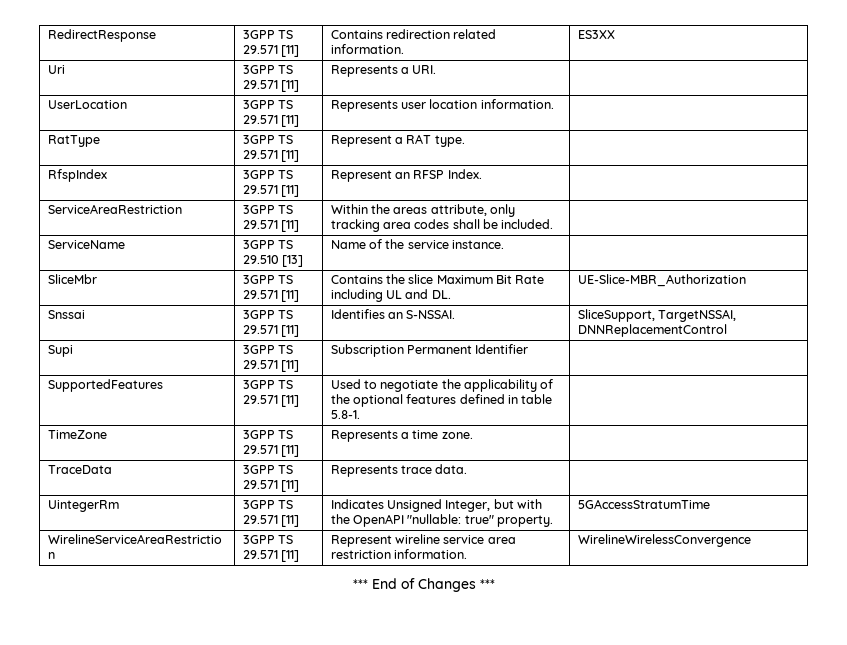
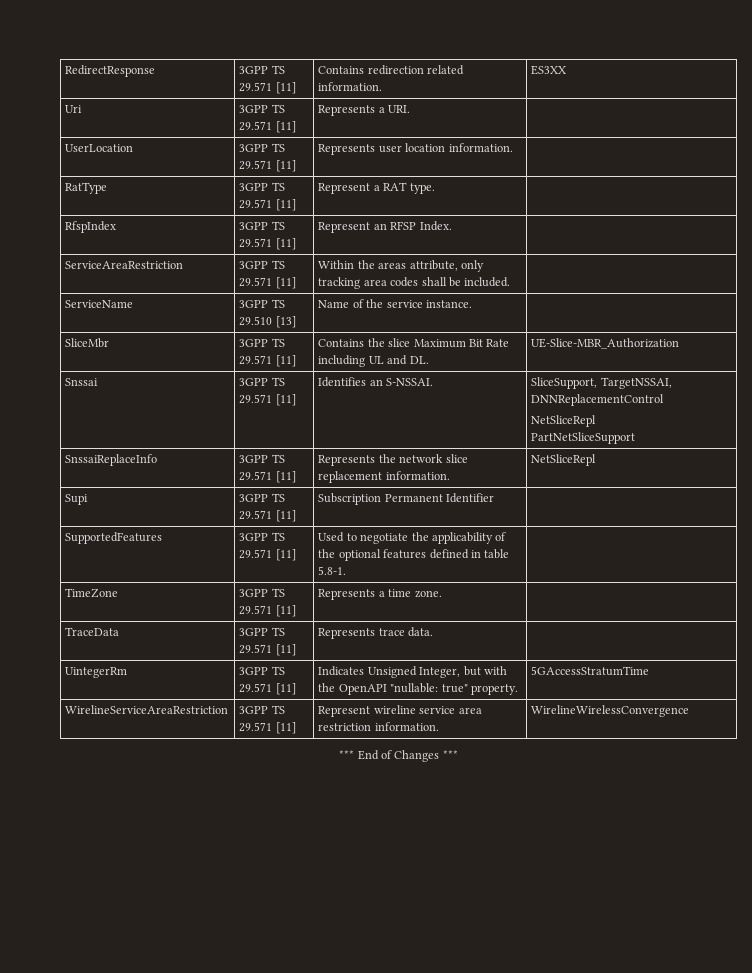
(727, 330) none -> [531,415,597,427] [531,432,636,444] [65,454,158,466] [239,454,285,463] [239,471,296,483] [318,454,468,466] [318,471,450,483] [531,454,597,466] // NetSliceRepl // PartNetSliceSupport // SnssaiReplaceInfo | 3GPP TS 29.571 [11] | Represents the network slice replacement information. | NetSliceRepl

